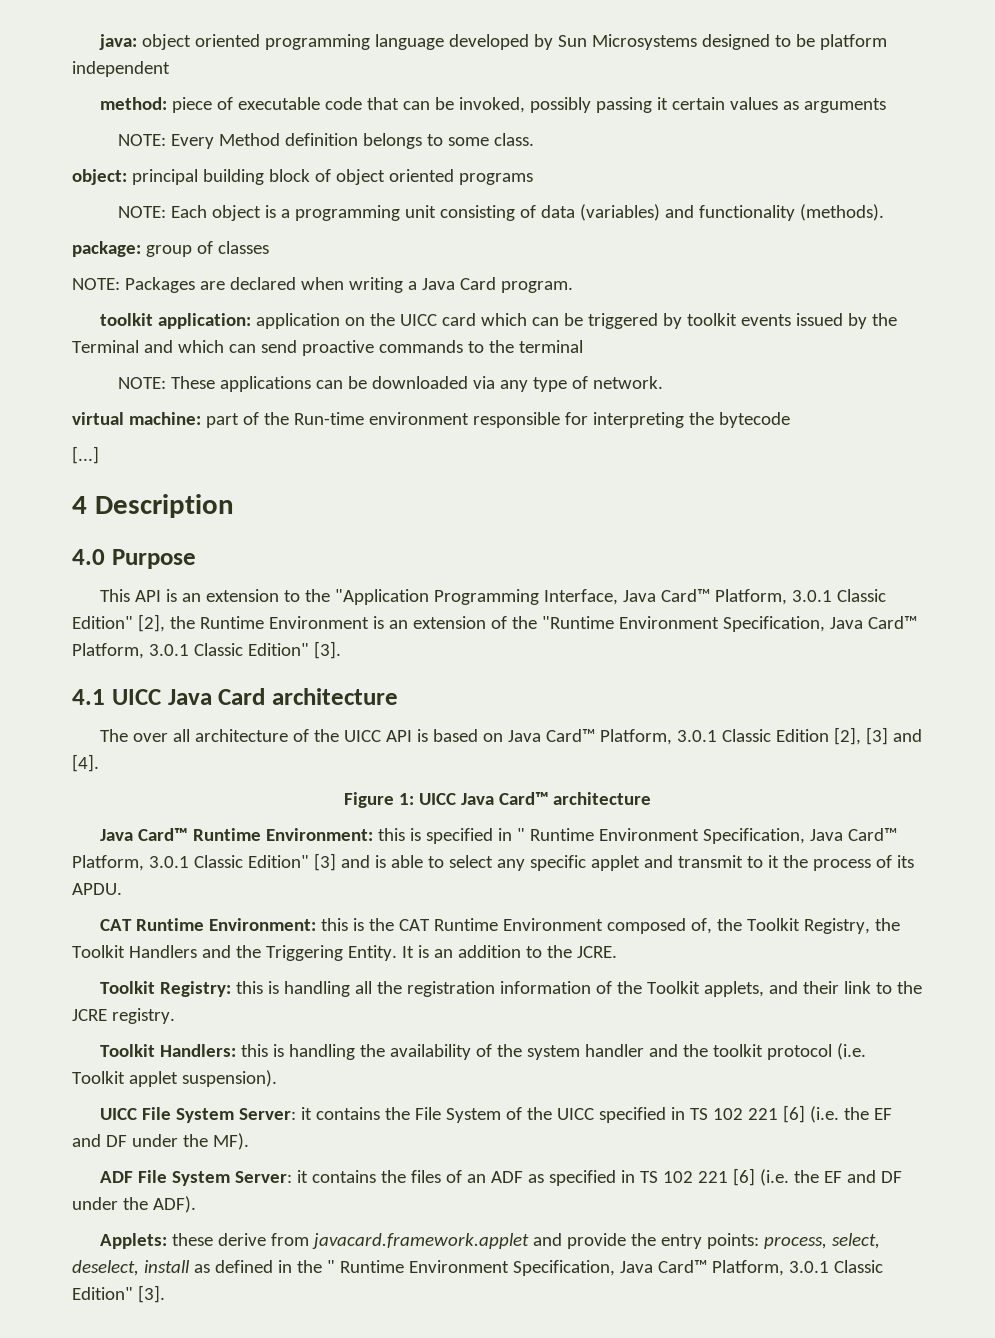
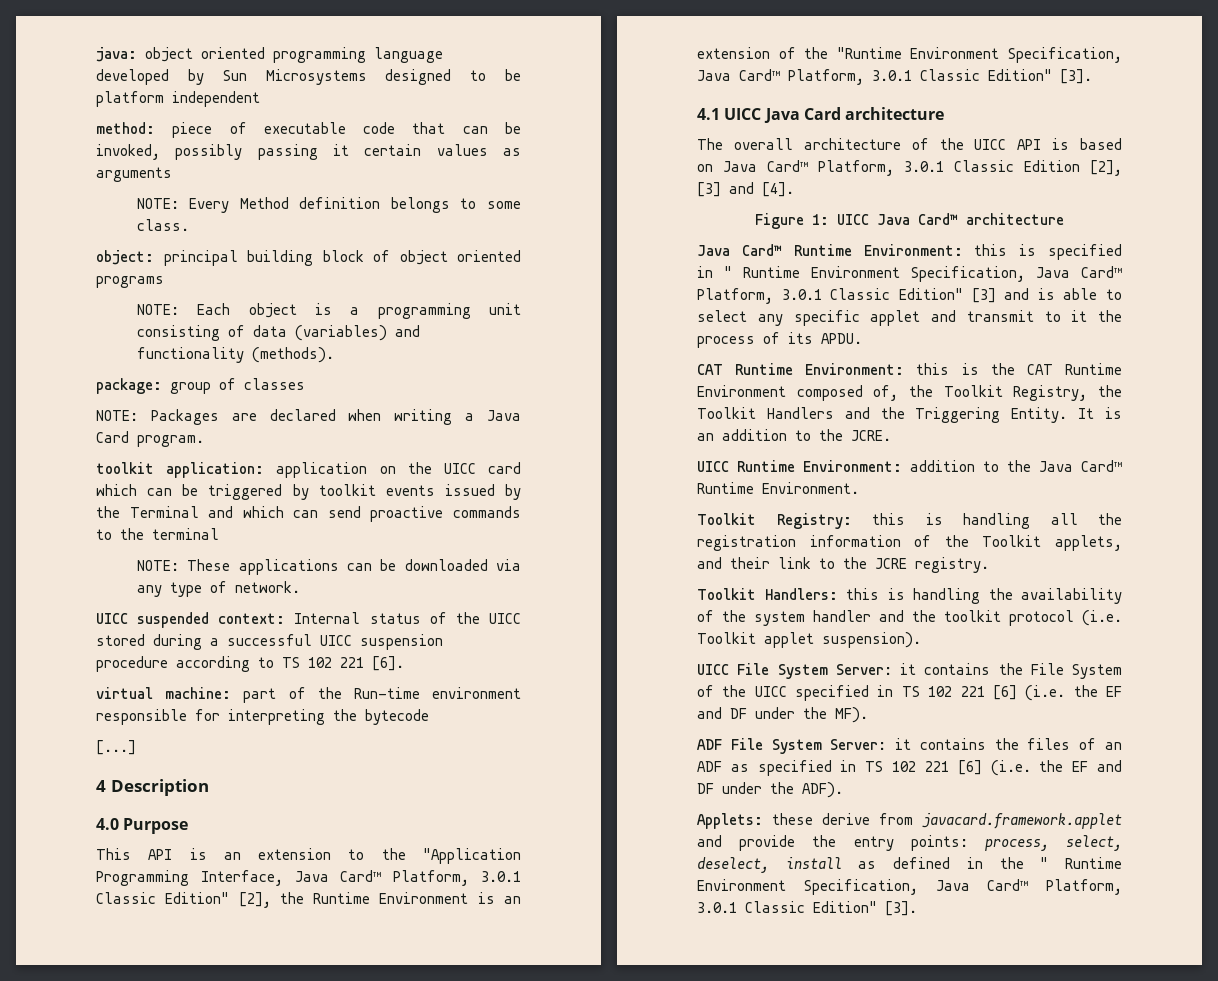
(663, 382) none -> [96,612,522,628] [96,634,443,650] [96,656,404,672] // UICC suspended context: Internal status of the UICC stored during a successful UICC suspension procedure according to TS 102 221 [6].
[133,729,191,742] over all -> [733,138,793,150] overall
(617, 952) none -> [697,460,1122,472] [697,482,859,494] // UICC Runtime Environment: addition to the Java Card™ Runtime Environment.

